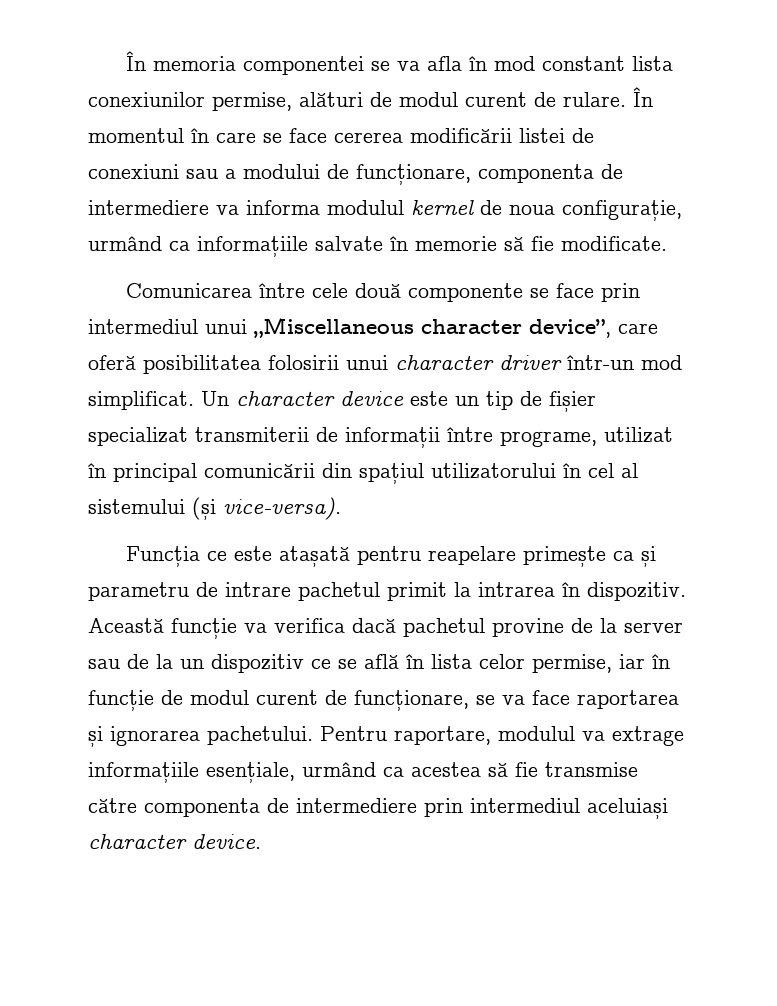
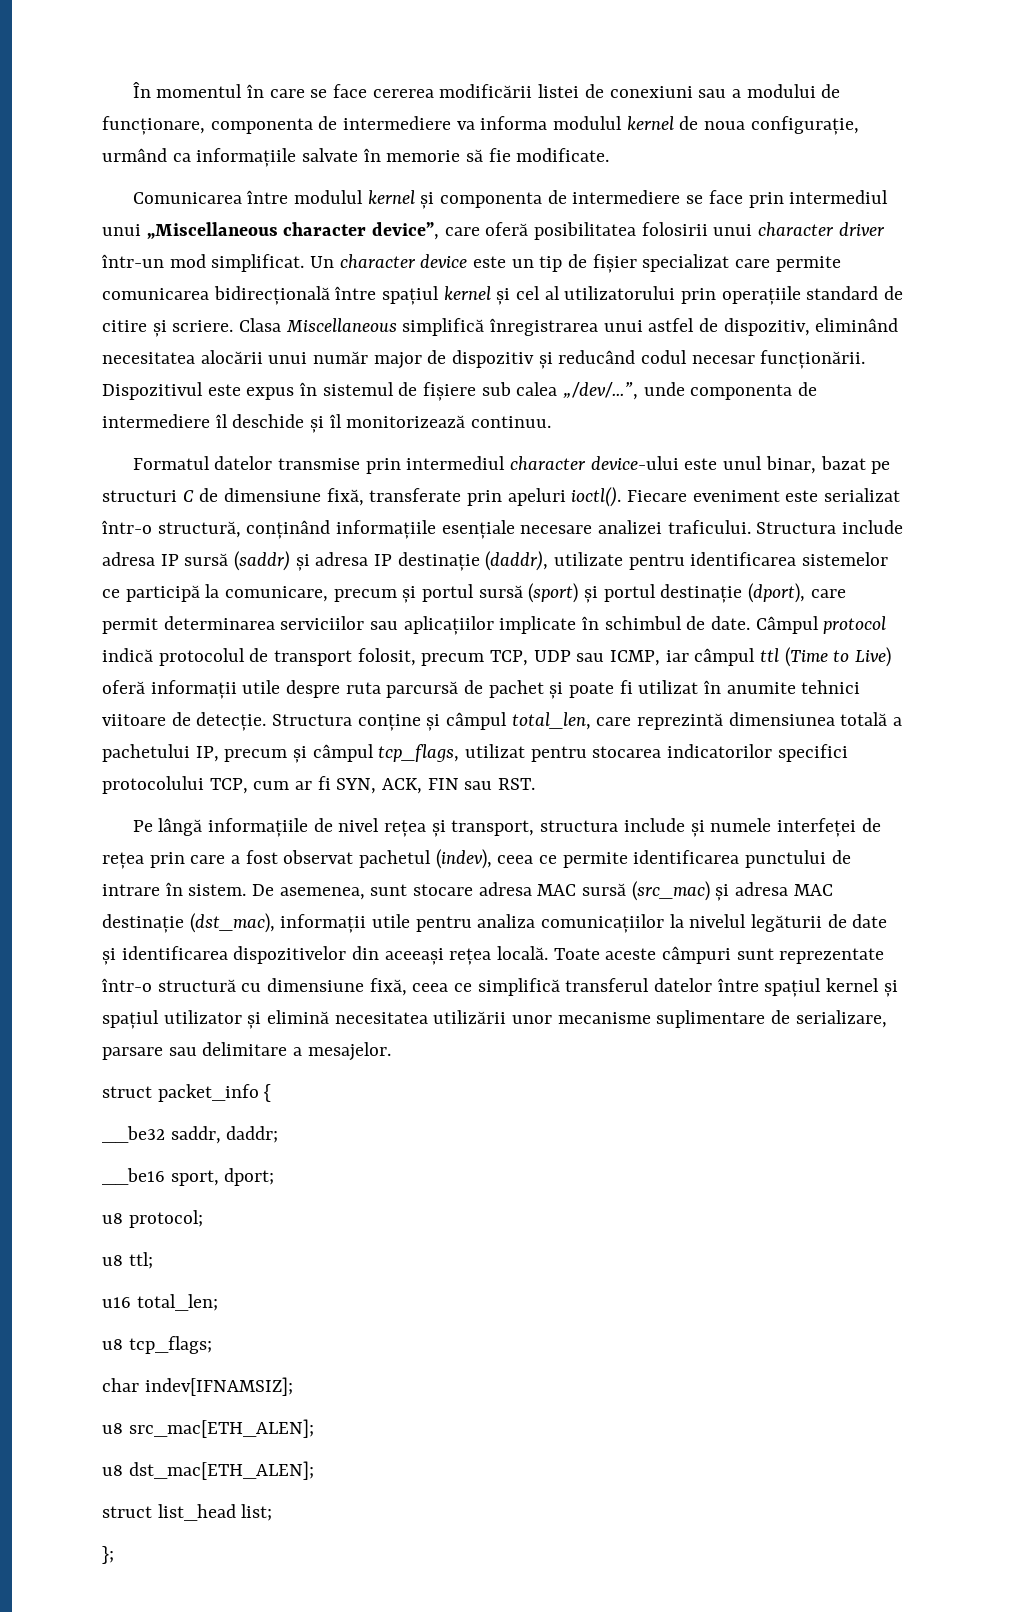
[126,51,674,75] [88,87,653,111] În memoria componentei se va afla în mod constant lista conexiunilor permise, alături de modul curent de rulare. În -> [132,82,151,98] În
[312,283,524,302] cele două componente -> [294,190,681,209] modulul kernel și componenta de intermediere
[195,427,673,448] [88,463,638,484] [88,497,341,520] [126,546,657,567] [88,582,686,601] [88,618,683,639] [88,654,670,673] [88,690,679,711] [88,726,684,747] [88,762,638,783] [88,798,668,819] [88,834,261,849] transmiterii de informații între programe, utilizat în principal comunicării din spațiul utilizatorului în cel al sistemului (și vice-versa). // Funcția ce este atașată pentru reapelare primește ca și parametru de intrare pachetul primit la intrarea în dispozitiv. Această funcție va verifica dacă pachetul provine de la server sau de la un dispozitiv ce se află în lista celor permise, iar în funcție de modul curent de funcționare, se va face raportarea și ignorarea pachetului. Pentru raportare, modulul va extrage informațiile esențiale, urmând ca acestea să fie transmise către componenta de intermediere prin intermediul aceluiași character device. -> [735,256,841,272] [102,286,904,305] [102,318,899,337] [102,350,866,369] [102,382,818,401] [102,414,552,433] [132,456,891,474] [102,487,901,507] [102,520,904,539] [102,551,889,571] [102,583,846,603] [102,616,887,635] [102,647,892,667] [102,680,861,699] [102,712,903,731] [102,744,848,763] [102,776,536,794] [132,818,881,837] [102,849,851,869] [102,881,833,901] [102,913,888,933] [102,946,885,965] [102,978,898,997] [102,1010,887,1029] [102,1042,391,1061] [102,1084,272,1102] [102,1126,279,1144] [102,1168,275,1186] [102,1210,203,1228] [102,1252,153,1269] [102,1294,218,1311] [102,1336,212,1354] [102,1377,293,1396] [102,1419,314,1438] [102,1461,314,1480] [102,1504,273,1521] [102,1546,114,1564] care permite comunicarea bidirecțională între spațiul kernel și cel al utilizatorului prin operațiile standard de citire și scriere. Clasa Miscellaneous simplifică înregistrarea unui astfel de dispozitiv, eliminând necesitatea alocării unui număr major de dispozitiv și reducând codul necesar funcționării. Dispozitivul este expus în sistemul de fișiere sub calea „/dev/...”, unde componenta de intermediere îl deschide și îl monitorizează continuu. // Formatul datelor transmise prin intermediul character device-ului este unul binar, bazat pe structuri C de dimensiune fixă, transferate prin apeluri ioctl(). Fiecare eveniment este serializat într-o structură, conținând informațiile esențiale necesare analizei traficului. Structura include adresa IP sursă (saddr) și adresa IP destinație (daddr), utilizate pentru identificarea sistemelor ce participă la comunicare, precum și portul sursă (sport) și portul destinație (dport), care permit determinarea serviciilor sau aplicațiilor implicate în schimbul de date. Câmpul protocol indică protocolul de transport folosit, precum TCP, UDP sau ICMP, iar câmpul ttl (Time to Live) oferă informații utile despre ruta parcursă de pachet și poate fi utilizat în anumite tehnici viitoare de detecție. Structura conține și câmpul total_len, care reprezintă dimensiunea totală a pachetului IP, precum și câmpul tcp_flags, utilizat pentru stocarea indicatorilor specifici protocolului TCP, cum ar fi SYN, ACK, FIN sau RST. // Pe lângă informațiile de nivel rețea și transport, structura include și numele interfeței de rețea prin care a fost observat pachetul (indev), ceea ce permite identificarea punctului de intrare în sistem. De asemenea, sunt stocare adresa MAC sursă (src_mac) și adresa MAC destinație (dst_mac), informații utile pentru analiza comunicațiilor la nivelul legăturii de date și identificarea dispozitivelor din aceeași rețea locală. Toate aceste câmpuri sunt reprezentate într-o structură cu dimensiune fixă, ceea ce simplifică transferul datelor între spațiul kernel și spațiul utilizator și elimină necesitatea utilizării unor mecanisme suplimentare de serializare, parsare sau delimitare a mesajelor. // struct packet_info { // __be32 saddr, daddr; // __be16 sport, dport; // u8 protocol; // u8 ttl; // u16 total_len; // u8 tcp_flags; // char indev[IFNAMSIZ]; // u8 src_mac[ETH_ALEN]; // u8 dst_mac[ETH_ALEN]; // struct list_head list; // };

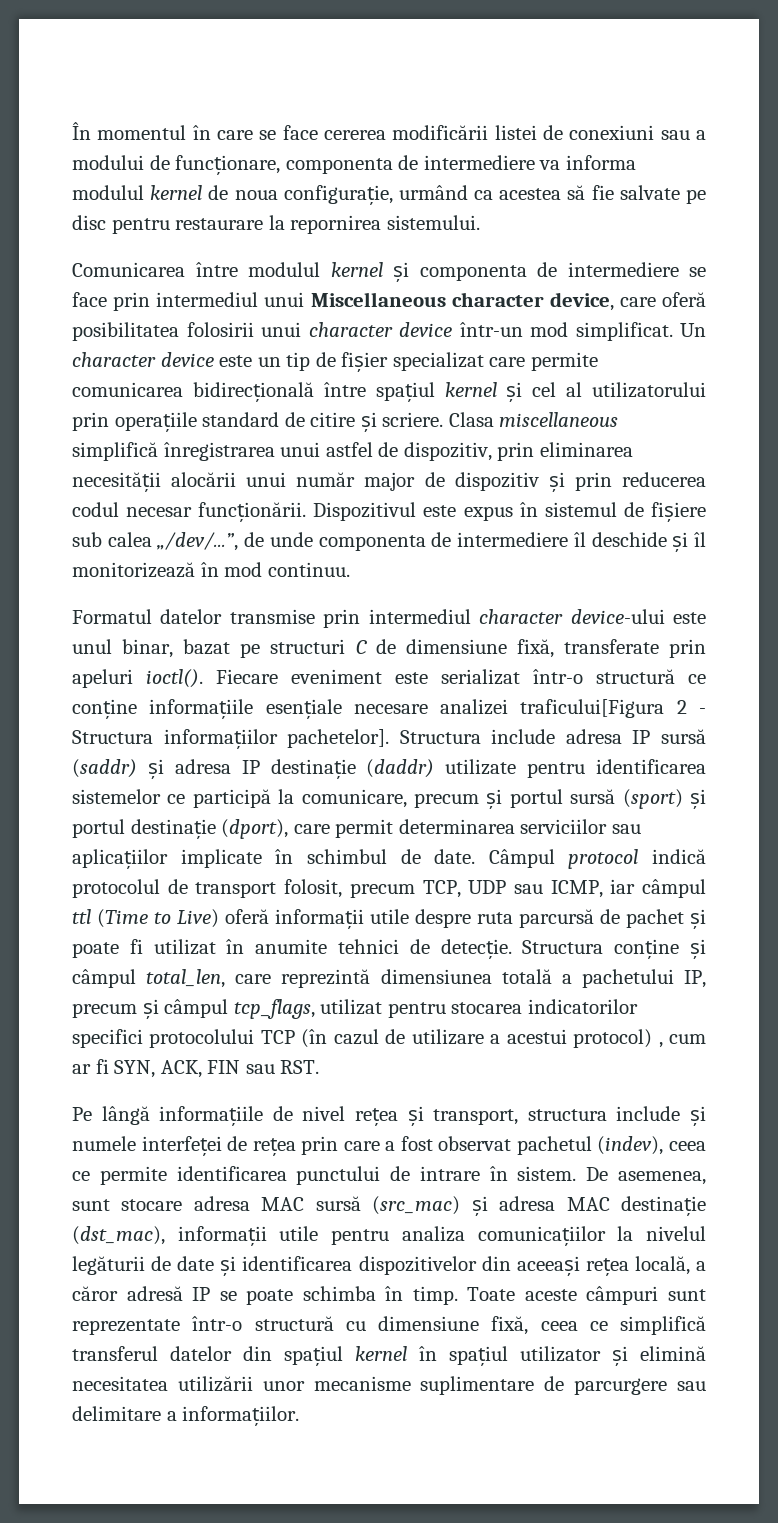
[196,148,610,167] informațiile salvate în memorie să fie modificate. -> [499,185,706,204] [72,215,480,234] acestea să fie salvate pe disc pentru restaurare la repornirea sistemului.
[146,222,440,240] „Miscellaneous character device”, -> [310,292,614,311] Miscellaneous character device,
[838,222,885,236] driver -> [399,322,452,337] device
[285,318,397,332] Miscellaneous -> [499,412,619,427] miscellaneous
[815,318,899,332] [102,352,195,364] eliminând necesitatea -> [497,442,633,461] [72,472,161,492] prin eliminarea necesității
[558,350,636,364] reducând -> [574,472,707,491] prin reducerea
(639, 391) none -> [244,532,265,547] de
(466, 421) none -> [200,562,263,577] în mod
[157,520,331,539] structură, conținând -> [596,669,706,684] [72,699,137,719] structură ce conține
[667,520,751,534] traficului. -> [520,699,706,718] [72,729,390,749] traficului[Figura 2 - Structura informațiilor pachetelor].
[485,551,549,571] (daddr), -> [366,759,435,778] (daddr)
[102,714,166,726] viitoare -> (399, 946) none
[209,778,248,794] TCP, -> [260,1029,663,1048] TCP (în cazul de utilizare a acestui protocol) ,
[497,946,549,960] locală. -> [634,1256,707,1275] [72,1286,458,1305] locală, a căror adresă IP se poate schimba în timp.
[717,978,898,997] între spațiul kernel și -> [243,1346,437,1366] din spațiul kernel în
[795,1010,887,1028] [102,1047,163,1060] serializare, parsare -> [574,1378,668,1395] parcurgere
[307,1042,391,1061] [102,1084,272,1102] [102,1126,279,1144] [102,1168,275,1186] [102,1210,203,1228] [102,1252,153,1269] [102,1294,218,1311] [102,1336,212,1354] [102,1377,293,1396] [102,1419,314,1438] [102,1461,314,1480] [102,1504,273,1521] [102,1546,114,1564] mesajelor. // struct packet_info { // __be32 saddr, daddr; // __be16 sport, dport; // u8 protocol; // u8 ttl; // u16 total_len; // u8 tcp_flags; // char indev[IFNAMSIZ]; // u8 src_mac[ETH_ALEN]; // u8 dst_mac[ETH_ALEN]; // struct list_head list; // }; -> [182,1406,300,1426] informațiilor.

